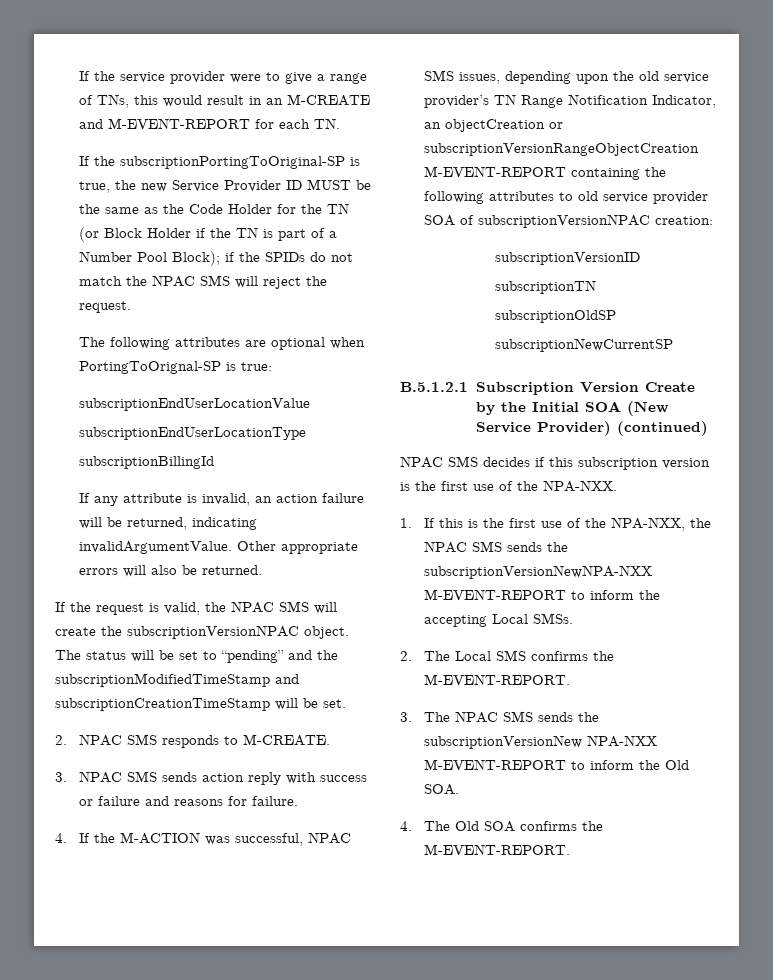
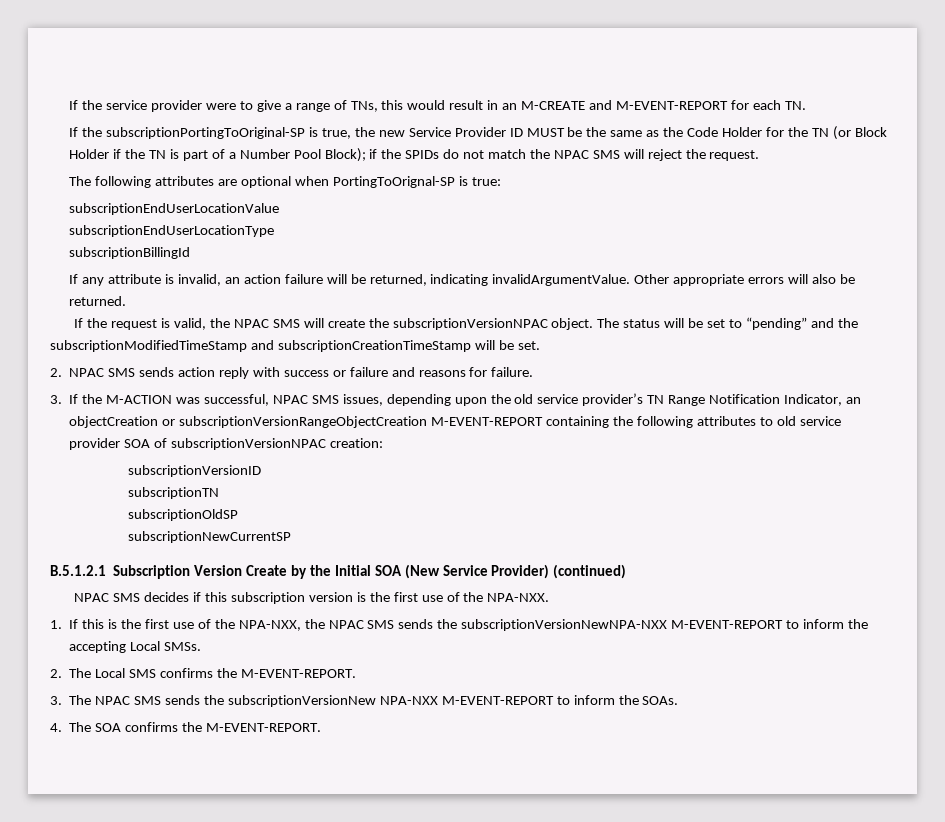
[162,734,331,748] [55,771,158,783] responds to M-CREATE. // 3. NPAC SMS -> (136, 372) none
[55,833,67,843] 4. -> [50,395,62,404] 3.
[665,760,690,770] [424,784,460,795] Old SOA. -> [642,696,679,705] SOAs.
[455,821,480,831] Old -> (92, 727) none

